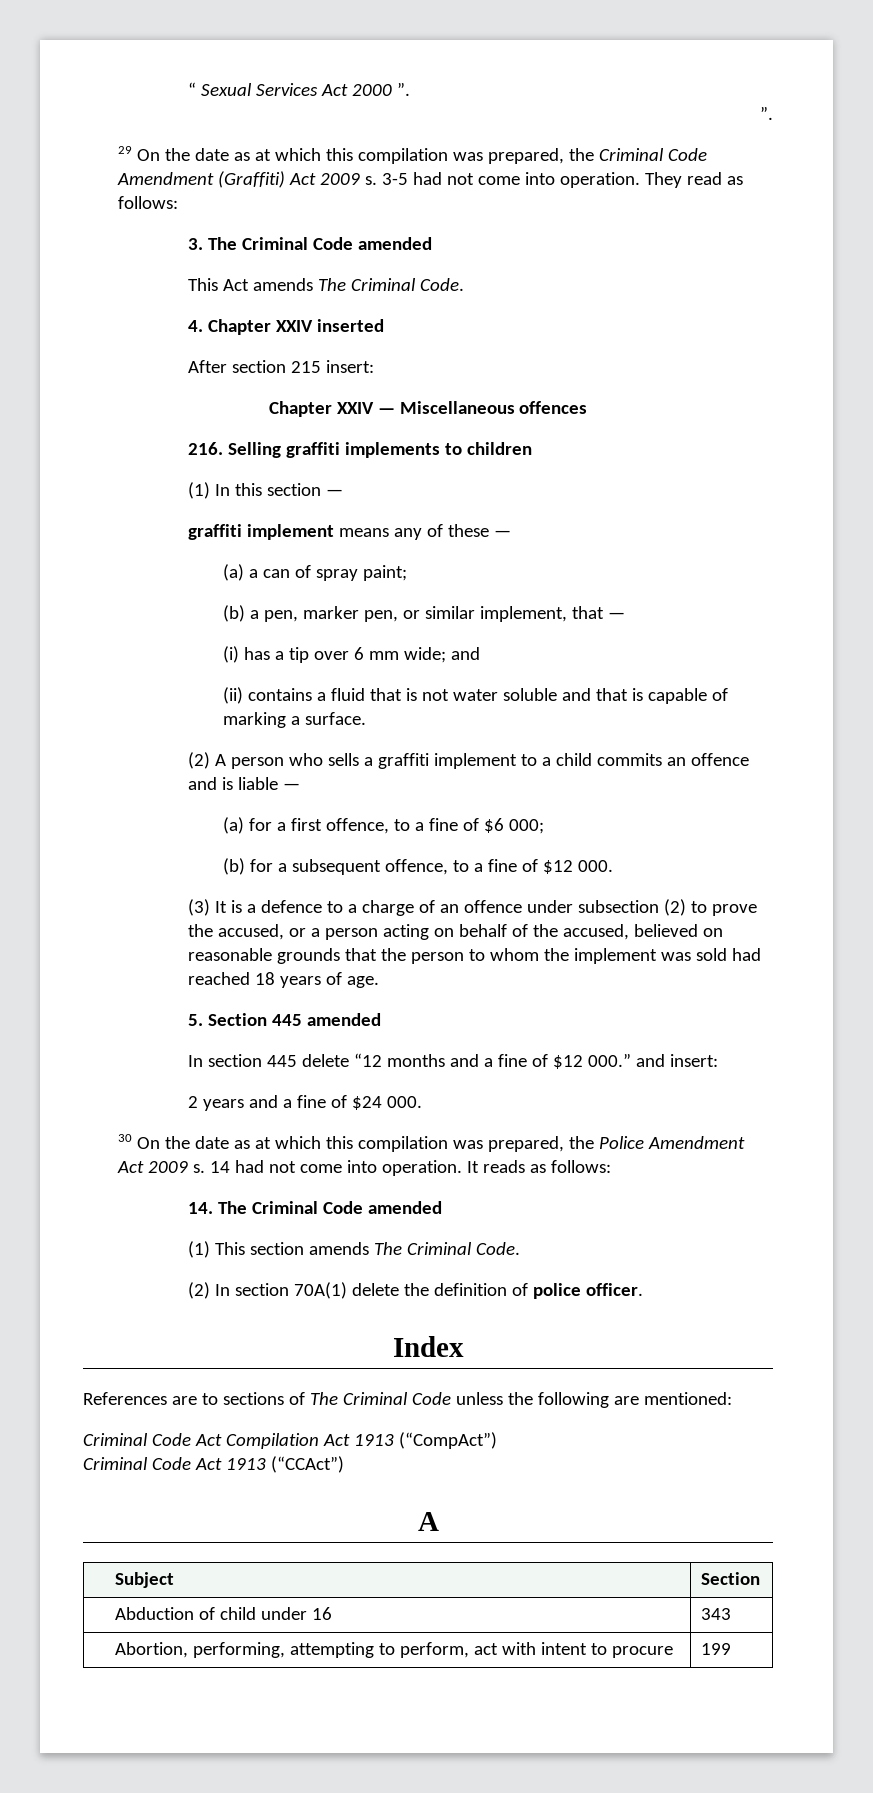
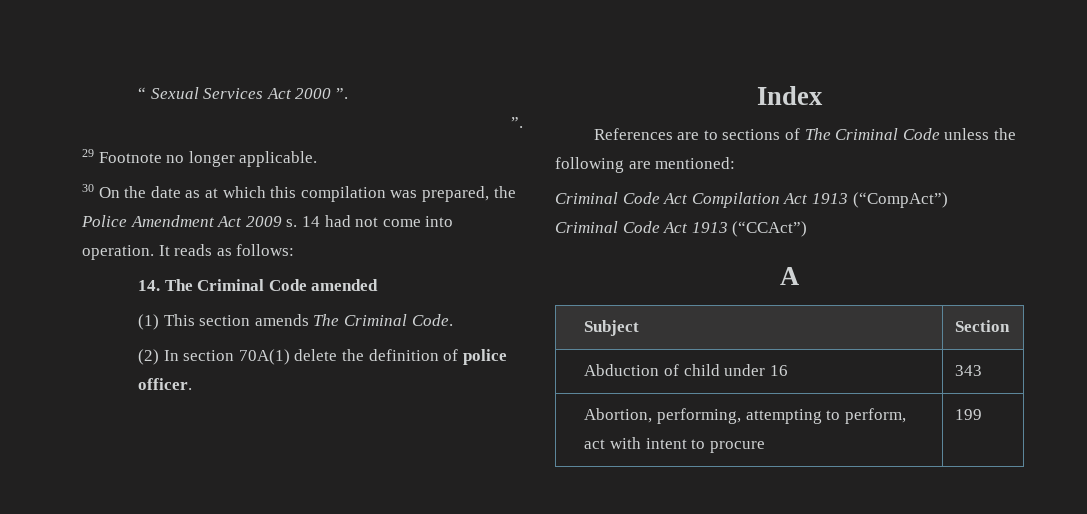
[137,148,707,164] [117,171,743,188] [118,196,179,209] [188,237,433,250] [188,278,465,291] [188,319,385,335] [188,360,375,373] [268,401,588,417] [188,442,533,458] [188,482,344,499] [188,524,512,540] [223,564,408,581] [223,605,625,622] [223,646,481,663] [223,687,728,704] [223,712,367,728] [188,752,749,769] [188,777,301,790] [223,817,544,834] [223,858,613,875] [188,899,757,916] [188,924,723,940] [188,948,761,964] [188,972,380,988] [188,1013,382,1026] [188,1053,718,1069] [188,1095,422,1111] On the date as at which this compilation was prepared, the Criminal Code Amendment (Graffiti) Act 2009 s. 3-5 had not come into operation. They read as follows: // 3. The Criminal Code amended // This Act amends The Criminal Code. // 4. Chapter XXIV inserted // After section 215 insert: // Chapter XXIV — Miscellaneous offences // 216. Selling graffiti implements to children // (1) In this section — // graffiti implement means any of these — // (a) a can of spray paint; // (b) a pen, marker pen, or similar implement, that — // (i) has a tip over 6 mm wide; and // (ii) contains a fluid that is not water soluble and that is capable of marking a surface. // (2) A person who sells a graffiti implement to a child commits an offence and is liable — // (a) for a first offence, to a fine of $6 000; // (b) for a subsequent offence, to a fine of $12 000. // (3) It is a defence to a charge of an offence under subsection (2) to prove the accused, or a person acting on behalf of the accused, believed on reasonable grounds that the person to whom the implement was sold had reached 18 years of age. // 5. Section 445 amended // In section 445 delete “12 months and a fine of $12 000.” and insert: // 2 years and a fine of $24 000. -> [98,151,318,167] Footnote no longer applicable.

